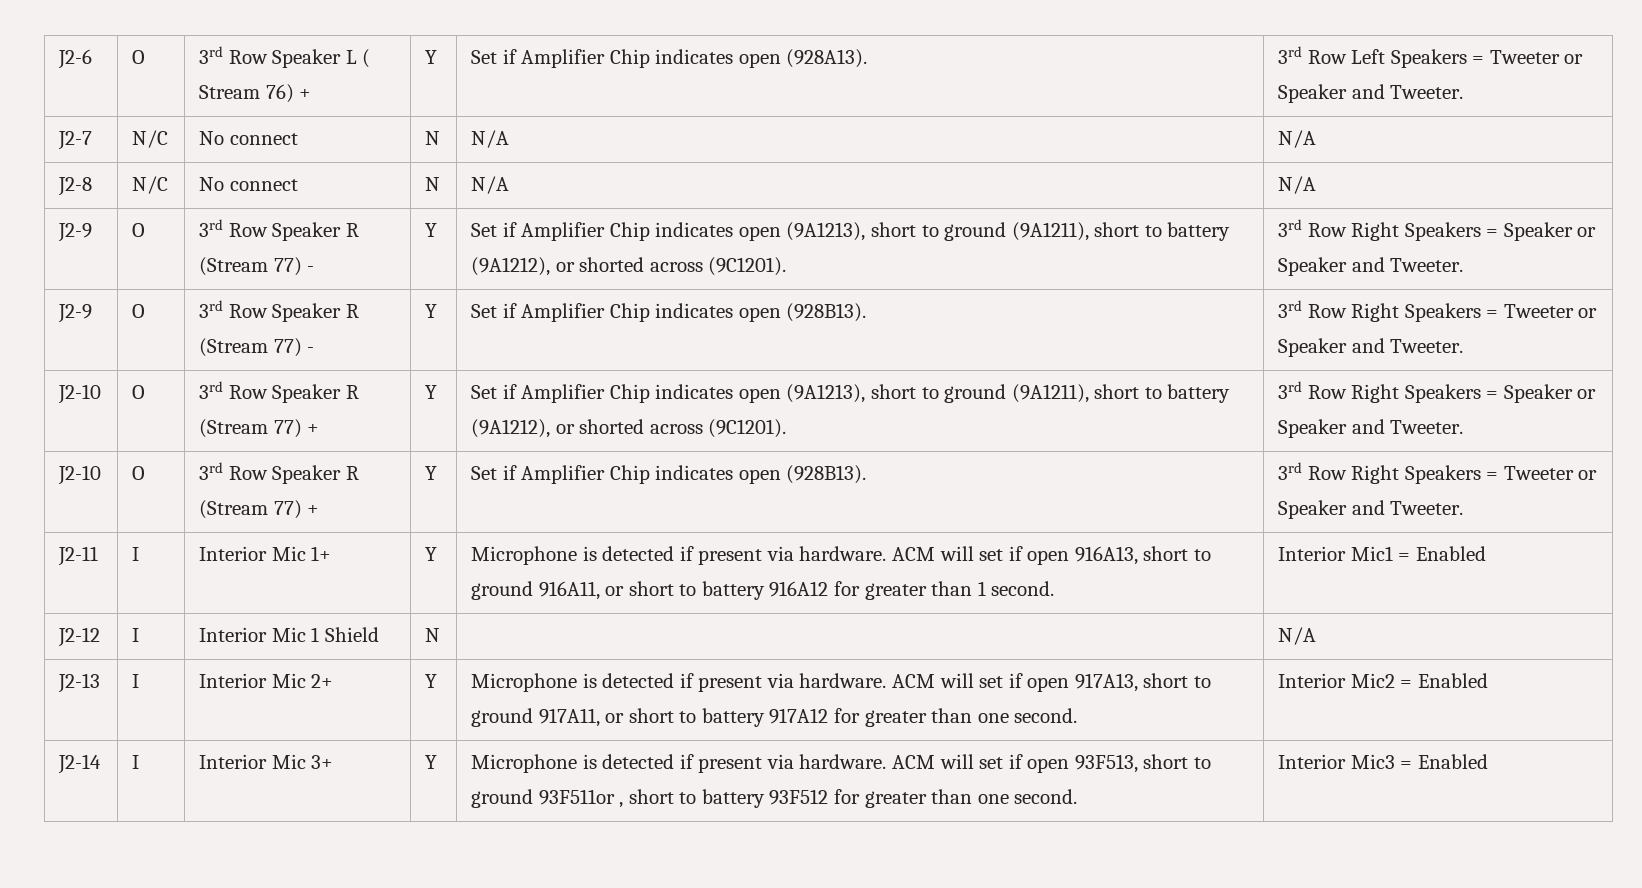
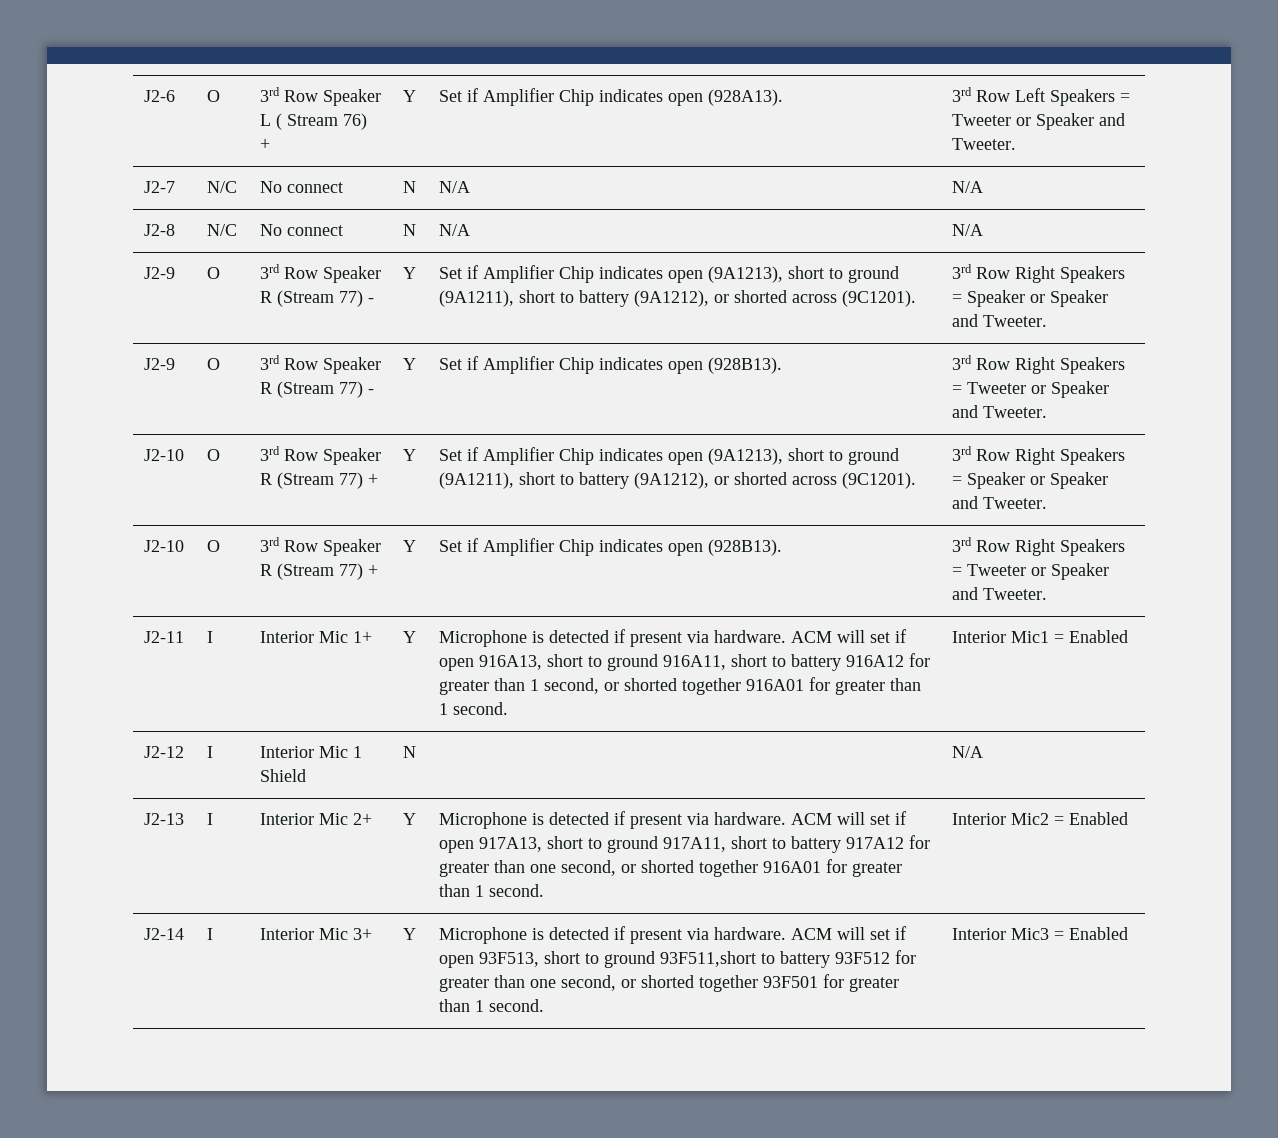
[605,586,625,596] or -> (727, 662) none
(986, 588) none -> [544,677,922,695] [439,703,449,715] second, or shorted together 916A01 for greater than 1
[605,713,625,723] or -> (727, 844) none
(1009, 718) none -> [561,859,903,877] [439,884,485,897] second, or shorted together 916A01 for greater than 1
[538,789,674,808] 93F511or , short -> [660,951,757,967] 93F511,short
(1009, 799) none -> [561,974,900,992] [439,999,485,1012] second, or shorted together 93F501 for greater than 1

